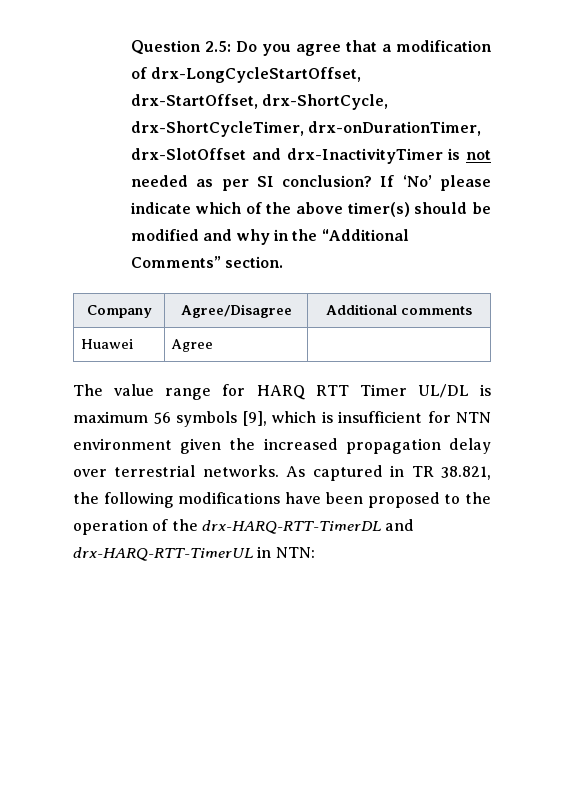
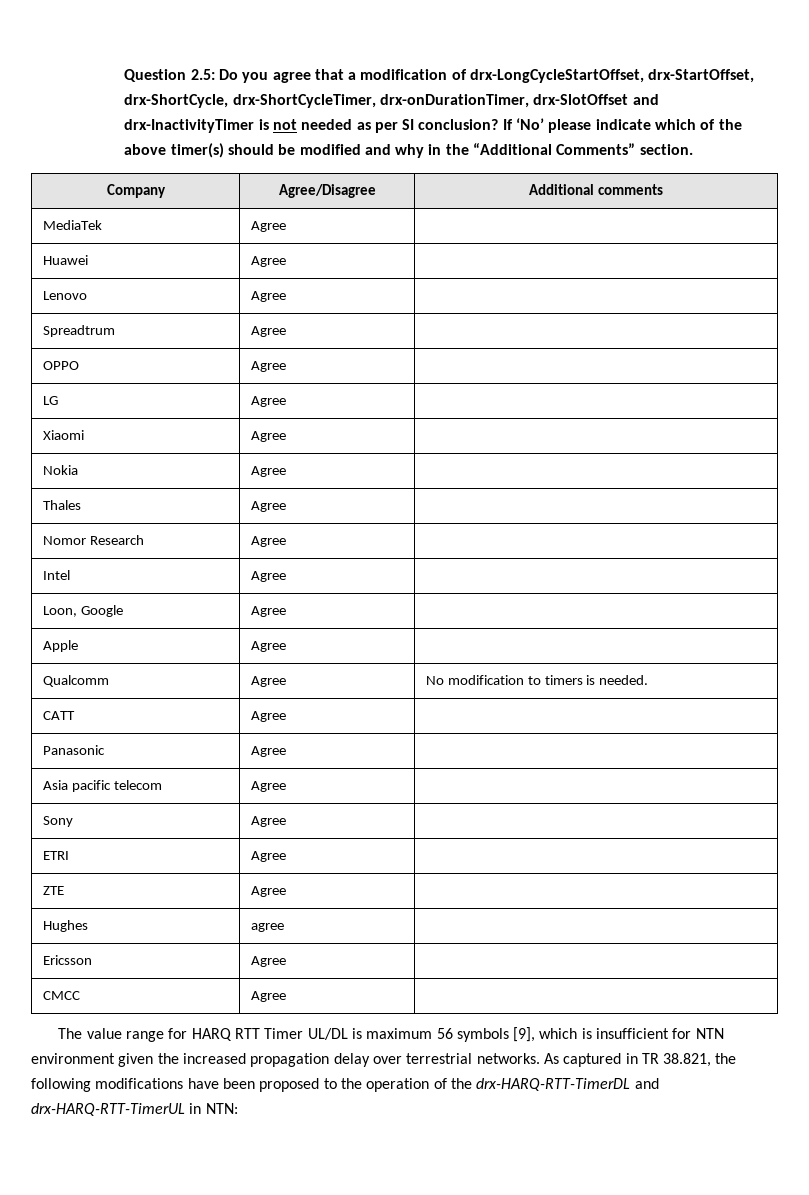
(472, 310) none -> [42,220,102,230] [250,221,286,232] // MediaTek | Agree |
(214, 345) none -> [42,291,87,300] [250,291,286,302] [42,325,115,337] [250,326,286,337] [42,361,79,370] [250,361,286,372] [42,396,58,405] [250,396,286,407] [42,430,84,440] [250,431,286,442] [42,465,78,475] [250,466,286,477] [42,500,81,510] [250,501,286,512] [42,535,144,545] [250,536,286,547] [42,570,70,580] [250,571,286,582] [42,605,123,617] [250,606,286,617] [42,640,78,652] [250,641,286,652] [42,675,109,687] [250,676,286,687] [425,675,649,685] [42,711,75,720] [250,711,286,722] [42,745,105,755] [250,746,286,757] [42,780,162,792] [250,781,286,792] [42,816,73,827] [250,816,286,827] [42,851,69,860] [250,851,286,862] [42,886,64,895] [250,886,286,897] [42,920,88,932] [250,923,284,932] [42,955,92,965] [250,956,286,967] [42,991,80,1000] [250,991,286,1002] // Lenovo | Agree | // Spreadtrum | Agree | // OPPO | Agree | // LG | Agree | // Xiaomi | Agree | // Nokia | Agree | // Thales | Agree | // Nomor Research | Agree | // Intel | Agree | // Loon, Google | Agree | // Apple | Agree | // Qualcomm | Agree | No modification to timers is needed. // CATT | Agree | // Panasonic | Agree | // Asia pacific telecom | Agree | // Sony | Agree | // ETRI | Agree | // ZTE | Agree | // Hughes | agree | // Ericsson | Agree | // CMCC | Agree |

